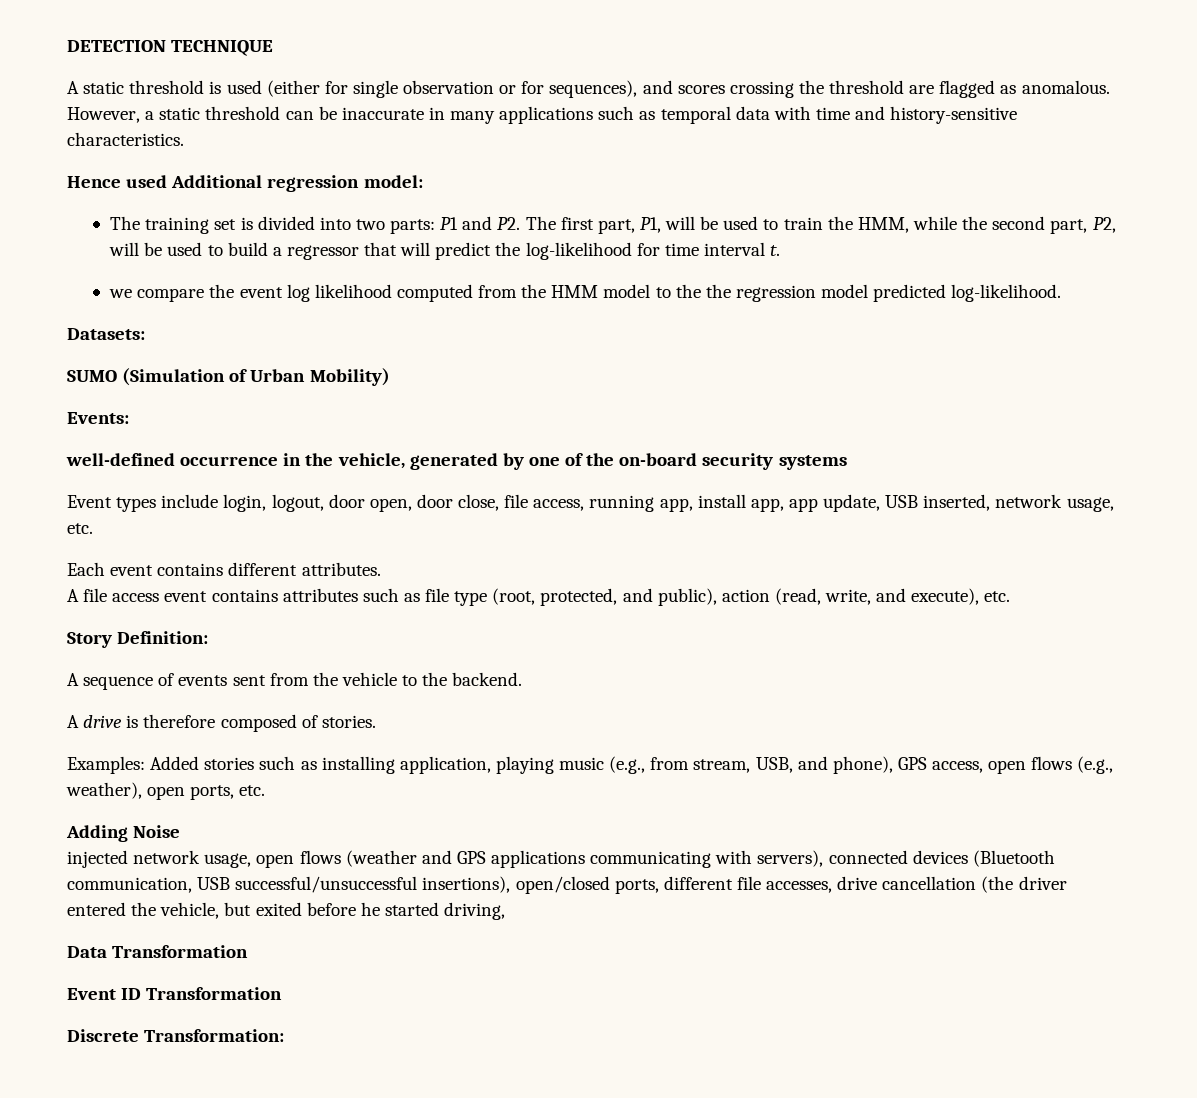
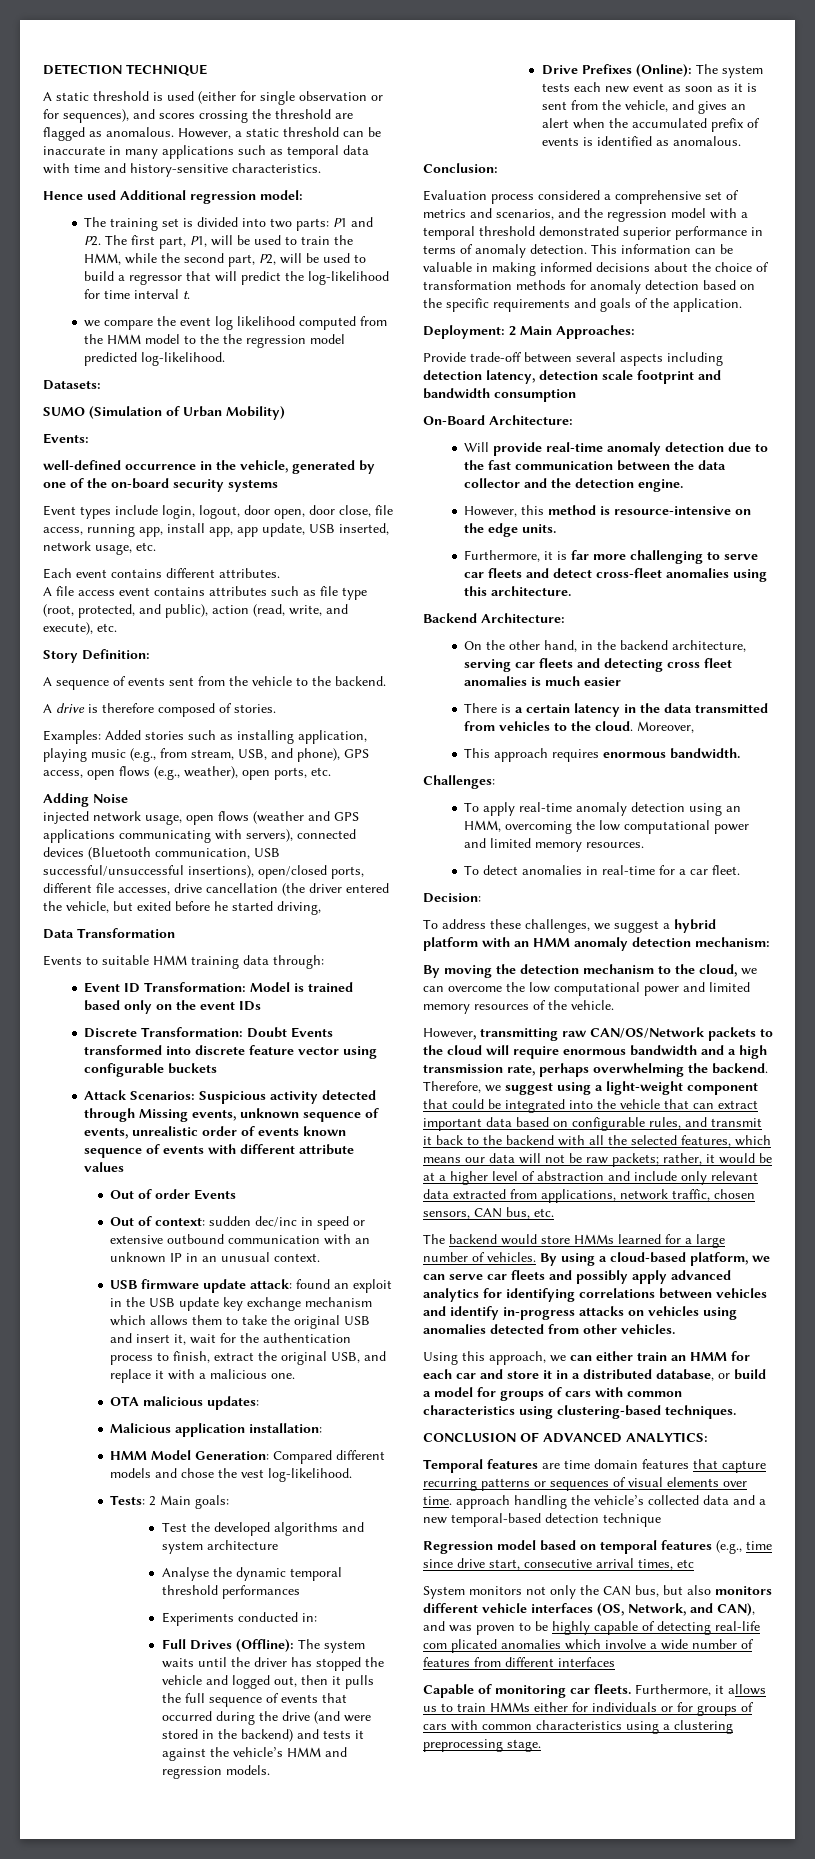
[67,987,283,1000] [67,1029,285,1042] Event ID Transformation // Discrete Transformation: -> [43,955,324,969] [84,982,354,993] [84,1000,262,1014] [84,1027,334,1038] [84,1045,378,1059] [84,1063,218,1077] [84,1090,377,1104] [84,1108,380,1122] [84,1126,347,1139] [84,1144,355,1158] [84,1162,125,1172] [110,1189,237,1200] [110,1216,366,1230] [110,1234,371,1245] [110,1252,321,1263] [110,1279,393,1293] [110,1297,373,1311] [110,1315,371,1329] [110,1333,352,1345] [110,1351,387,1365] [110,1369,296,1383] [110,1396,260,1410] [110,1423,323,1437] [110,1450,386,1464] [110,1468,353,1482] [110,1495,230,1509] [161,1522,364,1536] [161,1540,278,1554] [161,1567,342,1581] [161,1585,300,1599] [161,1612,317,1626] [161,1639,365,1653] [161,1657,384,1671] [161,1675,374,1689] [161,1693,347,1707] [161,1711,371,1725] [161,1729,364,1742] [161,1747,347,1761] [161,1765,270,1779] [541,64,763,78] [541,82,757,93] [541,100,746,114] [541,118,760,132] [541,136,741,146] [423,163,498,173] [423,190,739,204] [423,208,748,222] [423,226,763,240] [423,244,733,258] [423,262,769,276] [423,280,755,294] [423,298,742,312] [423,325,635,339] [423,352,723,366] [423,370,721,384] [423,388,576,402] [423,415,573,425] [464,442,769,456] [464,460,727,471] [464,478,684,492] [464,505,752,517] [464,523,557,537] [464,550,759,564] [464,568,768,582] [464,586,572,596] [423,613,565,623] [464,640,747,652] [464,658,733,672] [464,676,622,686] [464,703,769,717] [464,721,695,733] [464,748,741,762] [423,775,495,789] [464,802,742,816] [464,820,750,834] [464,838,645,852] [464,865,741,875] [423,893,481,903] [423,919,716,933] [423,937,770,951] [423,964,757,978] [423,982,750,996] [423,1000,614,1014] [423,1027,773,1041] [423,1045,767,1059] [423,1063,768,1077] [423,1081,758,1095] [423,1099,758,1113] [423,1117,762,1131] [423,1135,771,1147] [423,1153,772,1167] [423,1171,758,1185] [423,1189,755,1203] [423,1207,554,1219] [423,1234,725,1248] [423,1252,770,1266] [423,1270,731,1284] [423,1288,767,1302] [423,1306,737,1320] [423,1324,675,1334] [423,1351,750,1365] [423,1369,766,1381] [423,1387,682,1401] [423,1405,736,1419] [423,1432,708,1443] [423,1459,766,1473] [423,1477,747,1491] [423,1495,766,1509] [423,1513,661,1527] [423,1540,772,1554] [423,1558,694,1570] [423,1585,772,1599] [423,1603,755,1616] [423,1621,760,1635] [423,1639,754,1653] [423,1657,615,1667] [423,1684,766,1698] [423,1702,754,1716] [423,1720,733,1734] [423,1739,541,1752] Events to suitable HMM training data through: // Event ID Transformation: Model is trained based only on the event IDs // Discrete Transformation: Doubt Events transformed into discrete feature vector using configurable buckets // Attack Scenarios: Suspicious activity detected through Missing events, unknown sequence of events, unrealistic order of events known sequence of events with different attribute values // Out of order Events // Out of context: sudden dec/inc in speed or extensive outbound communication with an unknown IP in an unusual context. // USB firmware update attack: found an exploit in the USB update key exchange mechanism which allows them to take the original USB and insert it, wait for the authentication process to finish, extract the original USB, and replace it with a malicious one. // OTA malicious updates: // Malicious application installation: // HMM Model Generation: Compared different models and chose the vest log-likelihood. // Tests: 2 Main goals: // Test the developed algorithms and system architecture // Analyse the dynamic temporal threshold performances // Experiments conducted in: // Full Drives (Offline): The system waits until the driver has stopped the vehicle and logged out, then it pulls the full sequence of events that occurred during the drive (and were stored in the backend) and tests it against the vehicle’s HMM and regression models. // Drive Prefixes (Online): The system tests each new event as soon as it is sent from the vehicle, and gives an alert when the accumulated prefix of events is identified as anomalous. // Conclusion: // Evaluation process considered a comprehensive set of metrics and scenarios, and the regression model with a temporal threshold demonstrated superior performance in terms of anomaly detection. This information can be valuable in making informed decisions about the choice of transformation methods for anomaly detection based on the specific requirements and goals of the application. // Deployment: 2 Main Approaches: // Provide trade-off between several aspects including detection latency, detection scale footprint and bandwidth consumption // On-Board Architecture: // Will provide real-time anomaly detection due to the fast communication between the data collector and the detection engine. // However, this method is resource-intensive on the edge units. // Furthermore, it is far more challenging to serve car fleets and detect cross-fleet anomalies using this architecture. // Backend Architecture: // On the other hand, in the backend architecture, serving car fleets and detecting cross fleet anomalies is much easier // There is a certain latency in the data transmitted from vehicles to the cloud. Moreover, // This approach requires enormous bandwidth. // Challenges: // To apply real-time anomaly detection using an HMM, overcoming the low computational power and limited memory resources. // To detect anomalies in real-time for a car fleet. // Decision: // To address these challenges, we suggest a hybrid platform with an HMM anomaly detection mechanism: // By moving the detection mechanism to the cloud, we can overcome the low computational power and limited memory resources of the vehicle. // However, transmitting raw CAN/OS/Network packets to the cloud will require enormous bandwidth and a high transmission rate, perhaps overwhelming the backend. Therefore, we suggest using a light-weight component that could be integrated into the vehicle that can extract important data based on configurable rules, and transmit it back to the backend with all the selected features, which means our data will not be raw packets; rather, it would be at a higher level of abstraction and include only relevant data extracted from applications, network traffic, chosen sensors, CAN bus, etc. // The backend would store HMMs learned for a large number of vehicles. By using a cloud-based platform, we can serve car fleets and possibly apply advanced analytics for identifying correlations between vehicles and identify in-progress attacks on vehicles using anomalies detected from other vehicles. // Using this approach, we can either train an HMM for each car and store it in a distributed database, or build a model for groups of cars with common characteristics using clustering-based techniques. // CONCLUSION OF ADVANCED ANALYTICS: // Temporal features are time domain features that capture recurring patterns or sequences of visual elements over time. approach handling the vehicle’s collected data and a new temporal-based detection technique // Regression model based on temporal features (e.g., time since drive start, consecutive arrival times, etc // System monitors not only the CAN bus, but also monitors different vehicle interfaces (OS, Network, and CAN), and was proven to be highly capable of detecting real-life com plicated anomalies which involve a wide number of features from different interfaces // Capable of monitoring car fleets. Furthermore, it allows us to train HMMs either for individuals or for groups of cars with common characteristics using a clustering preprocessing stage.

